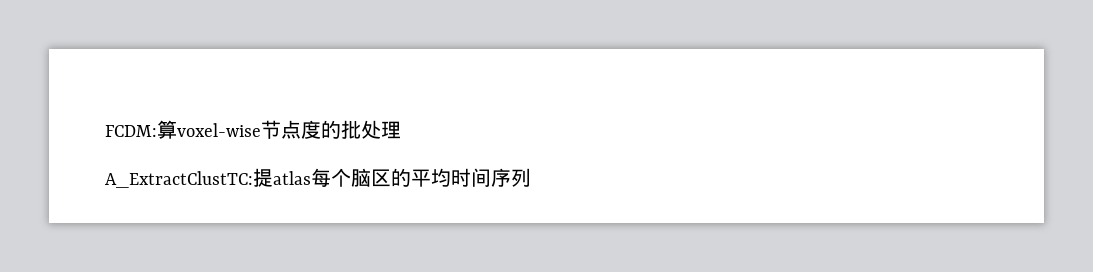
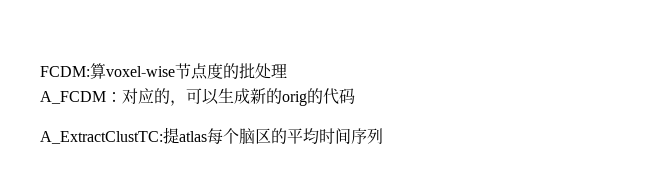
(401, 130) none -> [40,88,355,106] // A_FCDM：对应的，可以生成新的orig的代码

